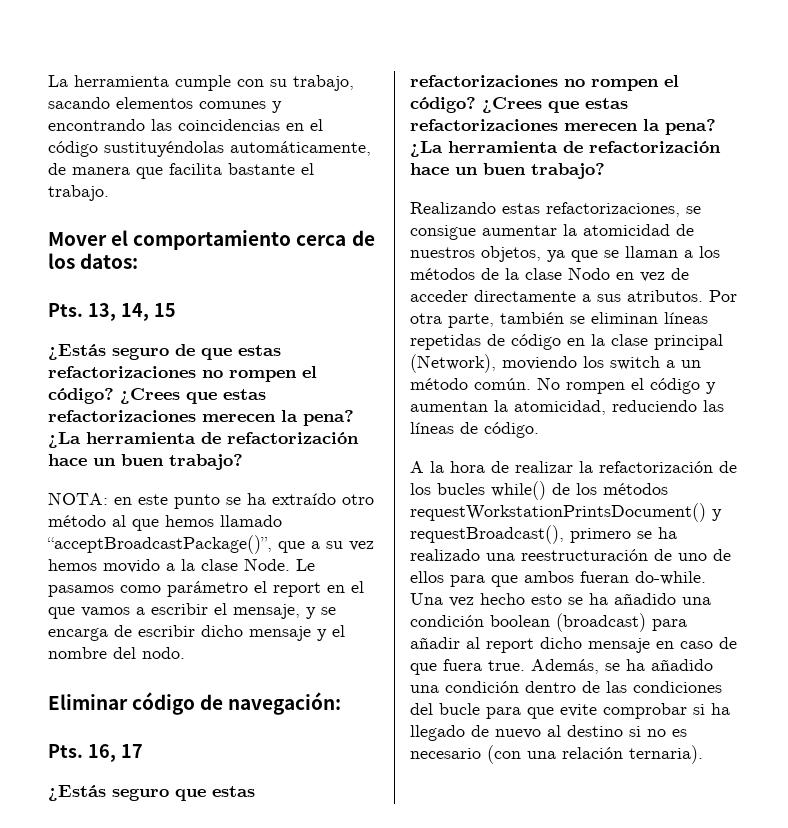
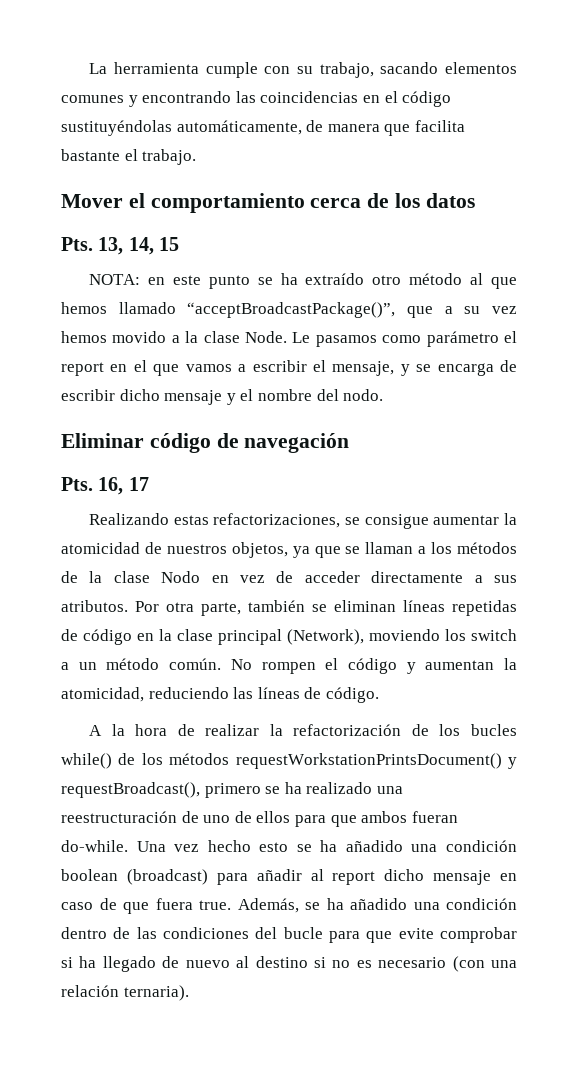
[80,253,139,269] datos: -> [425,193,475,208] datos
[48,344,281,360] [48,366,317,382] [48,388,266,404] [48,410,354,426] [48,432,359,448] [48,454,243,470] // ¿Estás seguro de que estas refactorizaciones no rompen el código? ¿Crees que estas refactorizaciones merecen la pena? ¿La herramienta de refactorización hace un buen trabajo? -> (180, 244) none
[228,692,342,715] navegación: -> [244,433,350,453] navegación
[48,785,255,801] [410,75,679,91] [410,97,628,113] [410,119,716,135] [410,141,721,157] [410,163,605,179] // ¿Estás seguro que estas refactorizaciones no rompen el código? ¿Crees que estas refactorizaciones merecen la pena? ¿La herramienta de refactorización hace un buen trabajo? -> (149, 484) none

